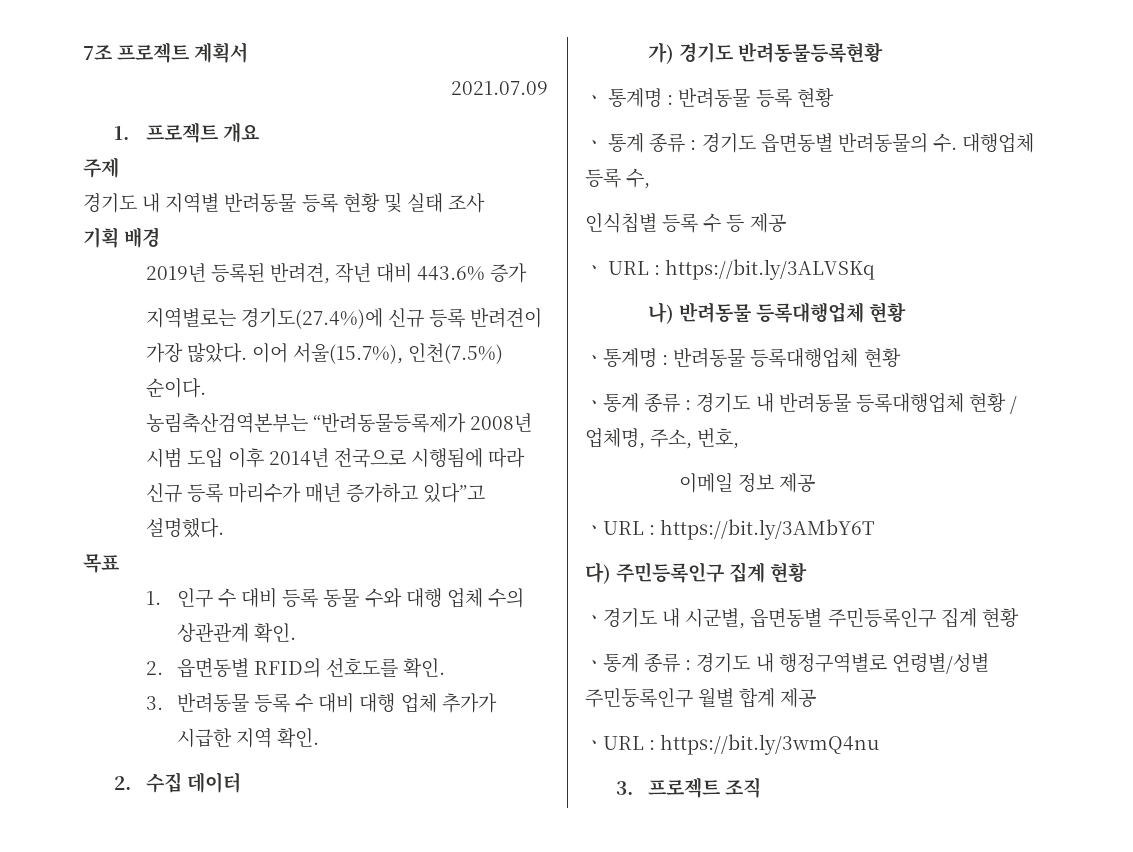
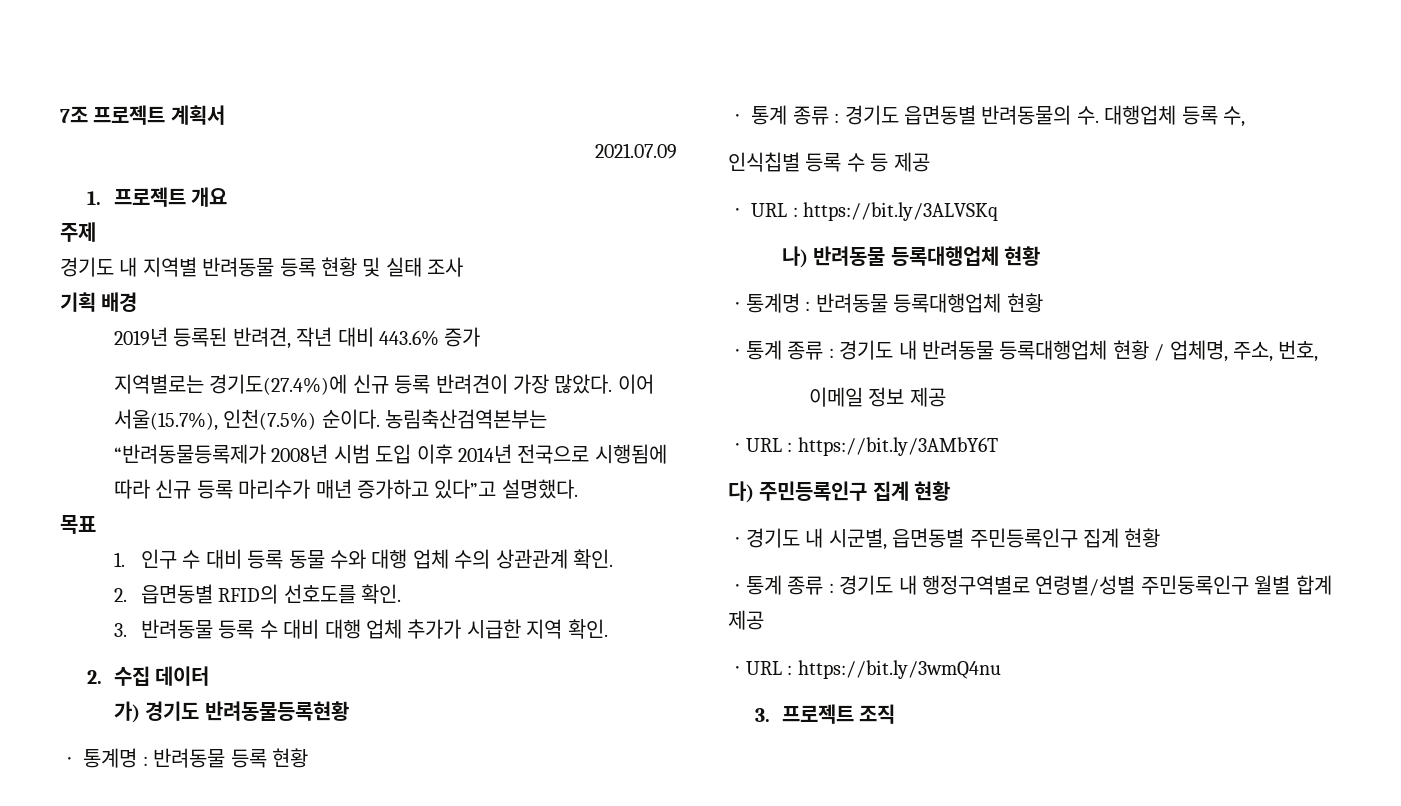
(206, 388) // -> (380, 419) none

